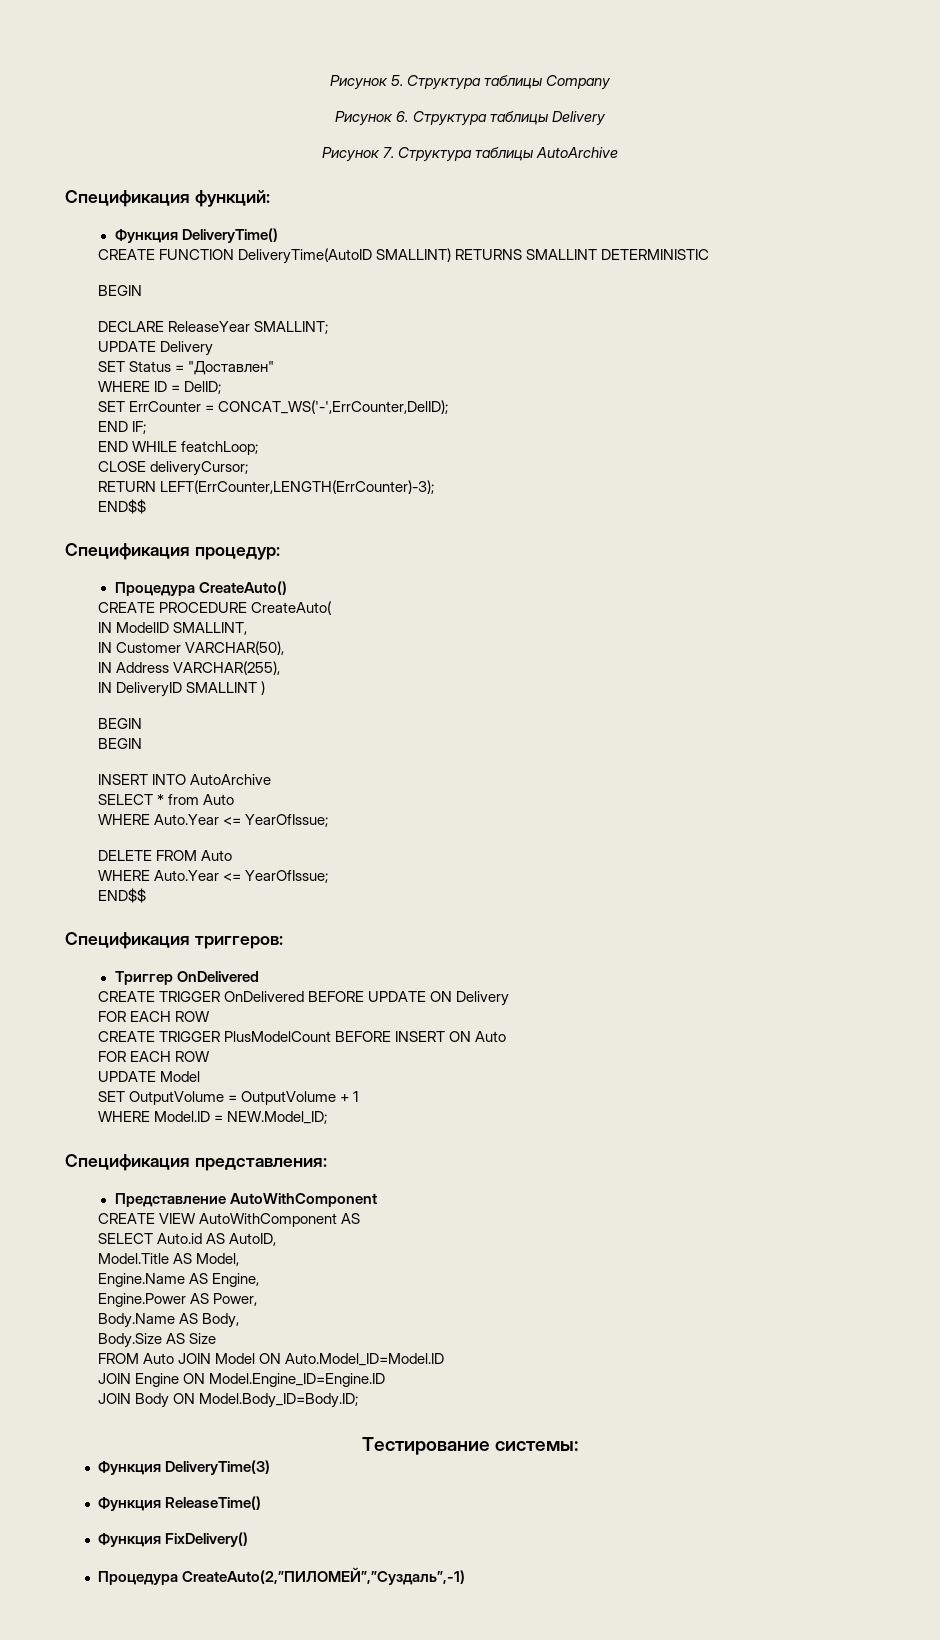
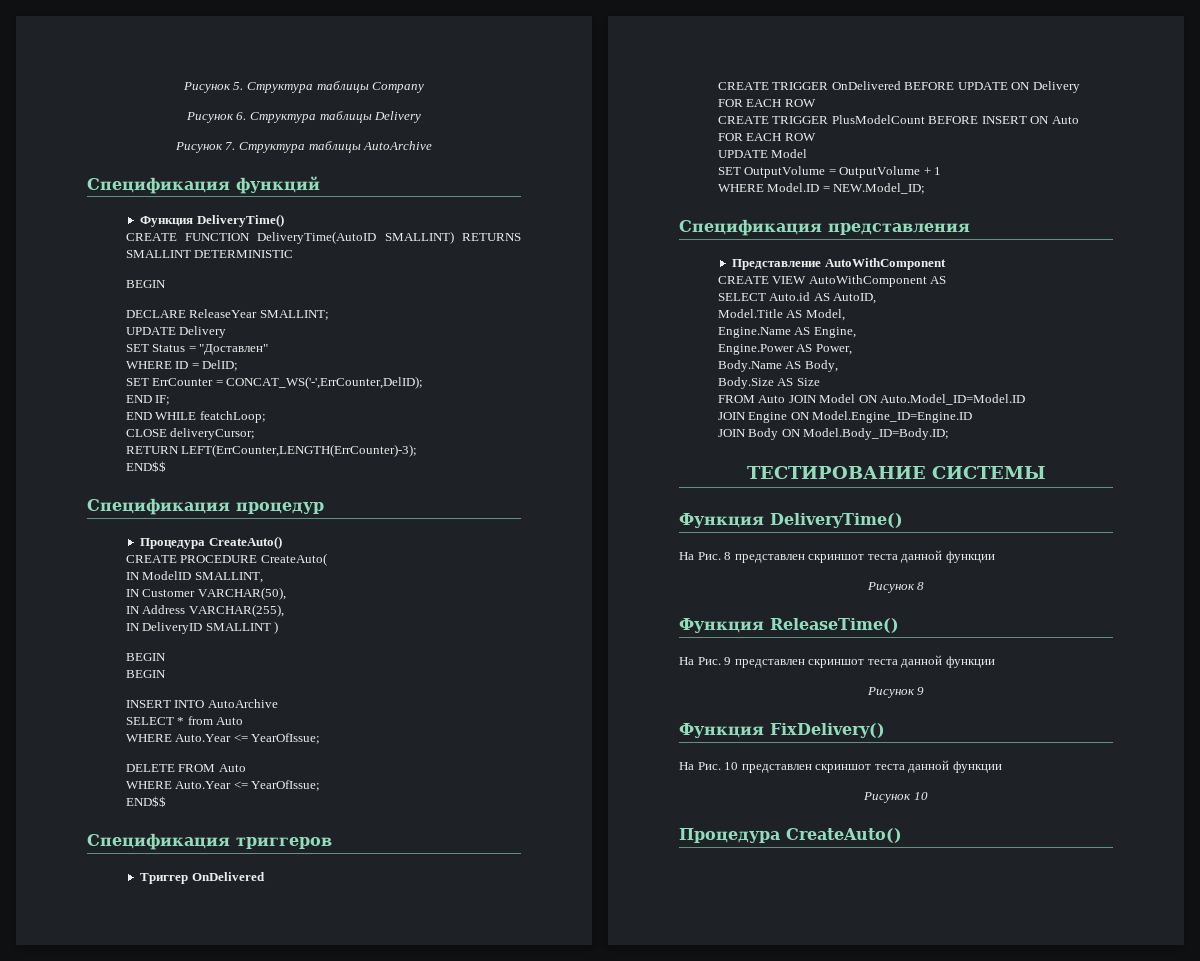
[194,190,270,207] функций: -> [236,176,320,194] функций
[194,547,280,560] процедур: -> [236,502,324,514] процедур
[194,936,283,949] триггеров: -> [236,837,332,849] триггеров
[194,1158,327,1171] представления: -> [828,223,970,235] представления
[361,1437,579,1455] [98,1460,271,1475] [98,1496,262,1511] [98,1532,249,1547] [98,1567,466,1585] Тестирование системы: // Функция DeliveryTime(3) // Функция ReleaseTime() // Функция FixDelivery() // Процедура CreateAuto(2,”ПИЛОМЕЙ”,”Суздаль”,-1) -> [746,466,1046,479] [679,513,903,528] [679,550,995,563] [866,582,925,593] [679,618,899,633] [679,655,995,668] [866,687,925,698] [679,723,885,738] [679,760,1002,773] [863,792,928,803] [679,828,902,843] ТЕСТИРОВАНИЕ СИСТЕМЫ // Функция DeliveryTime() // На Рис. 8 представлен скриншот теста данной функции // Рисунок 8 // Функция ReleaseTime() // На Рис. 9 представлен скриншот теста данной функции // Рисунок 9 // Функция FixDelivery() // На Рис. 10 представлен скриншот теста данной функции // Рисунок 10 // Процедура CreateAuto()

